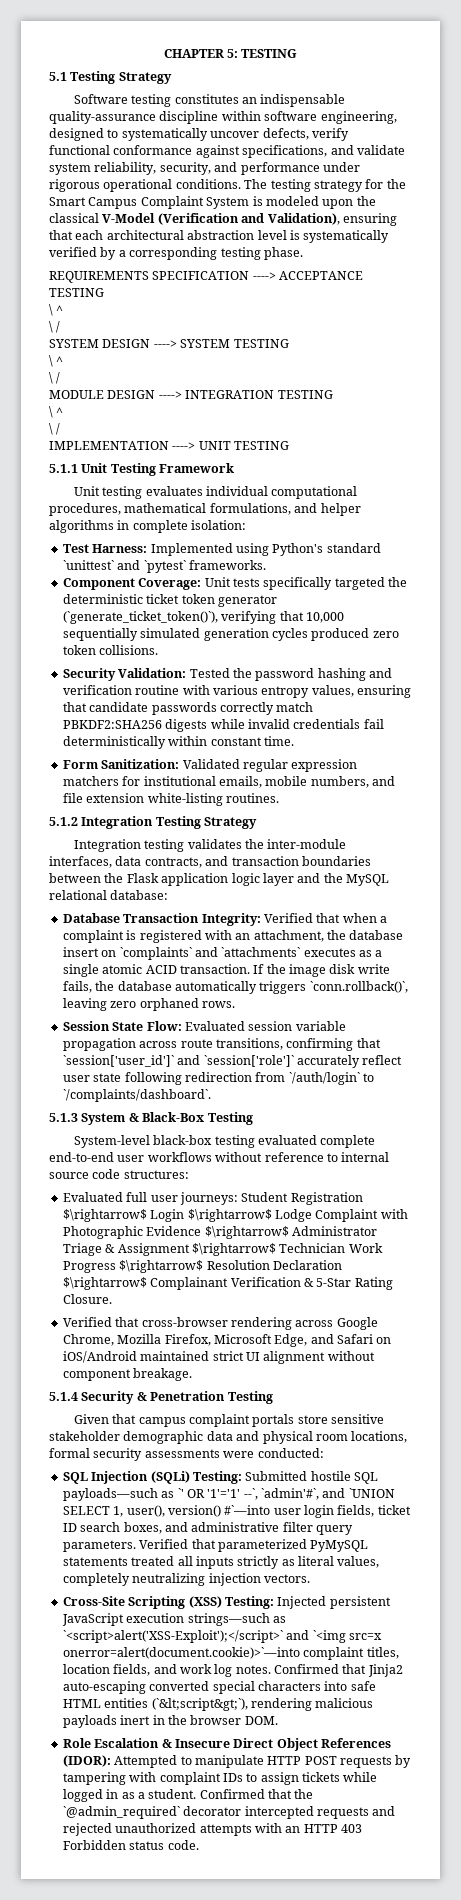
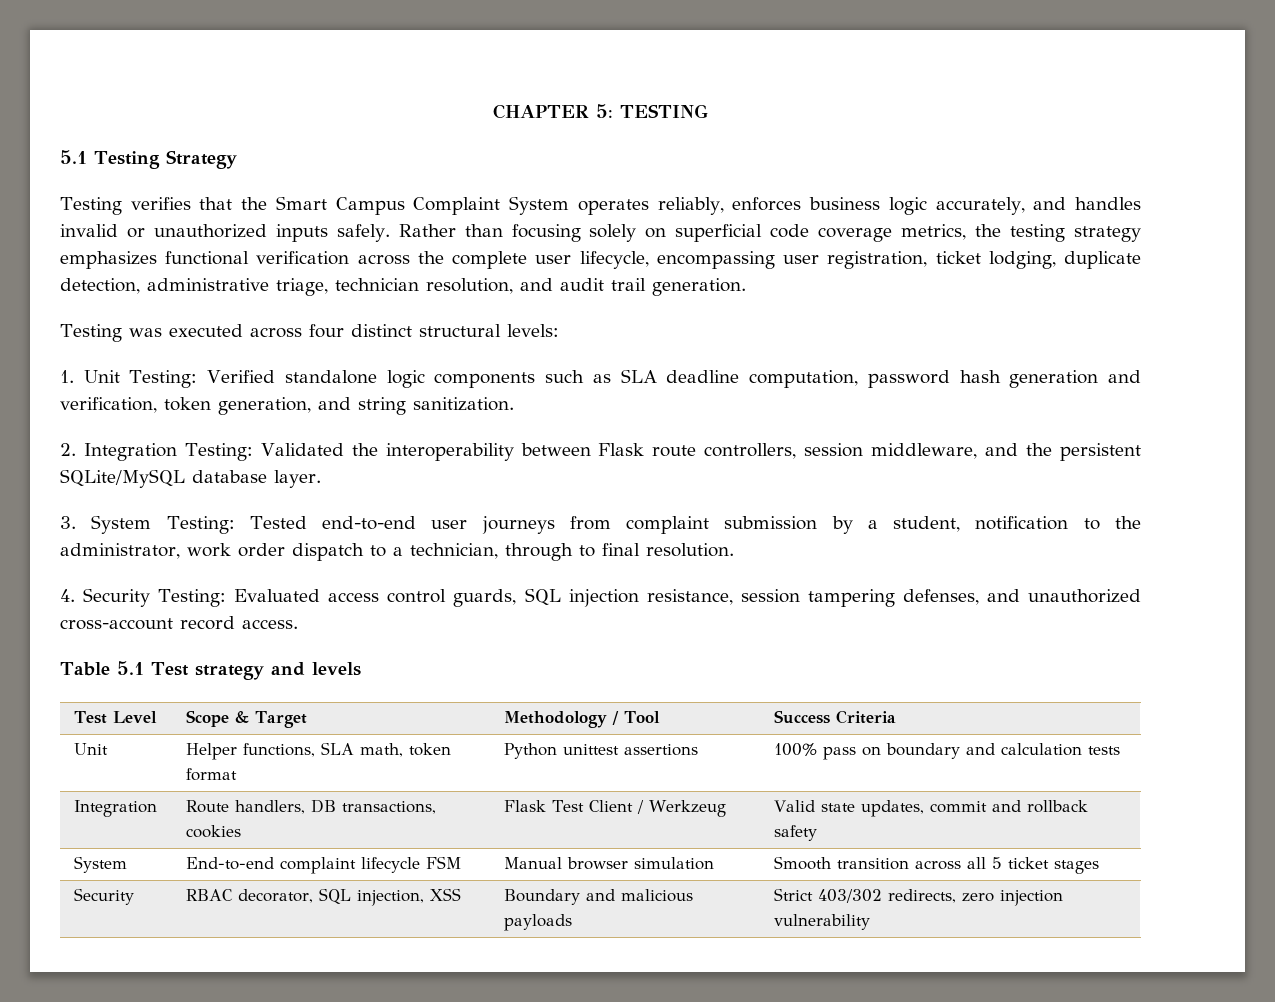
[73,94,346,107] [49,111,397,124] [49,128,349,141] [49,145,405,158] [49,162,360,175] [49,179,384,192] Software testing constitutes an indispensable quality-assurance discipline within software engineering, designed to systematically uncover defects, verify functional conformance against specifications, and validate system reliability, security, and performance under rigorous operational conditions. The testing strategy for -> [60,197,233,215] Testing verifies that
[252,196,376,209] [49,213,397,226] [49,230,390,243] [49,247,303,260] [49,271,364,283] [49,288,104,297] [49,304,64,316] [49,321,61,333] [49,339,289,348] [49,355,64,367] [49,372,61,384] [49,390,333,399] [49,406,64,418] [49,423,61,435] [49,441,290,450] [49,463,235,476] [73,486,358,499] [49,503,361,516] [49,520,247,533] [62,543,381,556] [62,560,266,573] [62,577,407,590] [62,594,277,607] [62,611,344,624] [62,628,399,641] [62,645,159,655] [62,668,392,681] [62,685,411,698] [62,702,314,715] [62,719,384,732] [62,736,294,749] [62,759,358,772] [62,776,395,788] [62,793,279,806] [49,816,258,829] [73,839,347,852] [49,856,371,868] [49,873,389,886] [49,890,169,900] [62,913,387,926] [62,930,404,943] [62,947,383,960] [62,964,390,977] [62,981,408,994] [62,998,235,1011] [62,1021,346,1031] [62,1038,381,1051] [62,1055,403,1068] [62,1072,374,1085] [62,1089,211,1102] [49,1112,253,1125] [73,1135,376,1148] [49,1152,390,1162] [49,1169,189,1179] [62,1192,363,1205] [62,1209,408,1222] [62,1226,377,1239] [62,1243,383,1256] [62,1260,342,1273] [62,1277,393,1290] [62,1294,112,1304] [62,1317,378,1330] [62,1334,392,1347] [62,1351,375,1364] [62,1368,193,1381] [49,1391,273,1404] [73,1414,385,1427] [49,1431,408,1444] [49,1448,324,1461] [62,1471,378,1484] [62,1488,395,1501] [62,1505,411,1518] [62,1522,353,1535] [62,1539,369,1552] [62,1556,380,1569] [62,1573,310,1586] [62,1596,391,1609] [61,1613,286,1626] [62,1630,382,1643] [62,1647,399,1660] [62,1664,403,1677] [62,1681,376,1694] [62,1698,374,1711] [62,1715,278,1728] [62,1738,391,1751] [62,1755,412,1768] [62,1772,378,1785] [62,1789,314,1802] [62,1806,396,1819] [62,1823,362,1836] [62,1840,199,1850] is modeled upon the classical V-Model (Verification and Validation), ensuring that each architectural abstraction level is systematically verified by a corresponding testing phase. // REQUIREMENTS SPECIFICATION ----> ACCEPTANCE TESTING // \ ^ // \ / // SYSTEM DESIGN ----> SYSTEM TESTING // \ ^ // \ / // MODULE DESIGN ----> INTEGRATION TESTING // \ ^ // \ / // IMPLEMENTATION ----> UNIT TESTING // 5.1.1 Unit Testing Framework // Unit testing evaluates individual computational procedures, mathematical formulations, and helper algorithms in complete isolation: // Test Harness: Implemented using Python's standard `unittest` and `pytest` frameworks. // Component Coverage: Unit tests specifically targeted the deterministic ticket token generator (`generate_ticket_token()`), verifying that 10,000 sequentially simulated generation cycles produced zero token collisions. // Security Validation: Tested the password hashing and verification routine with various entropy values, ensuring that candidate passwords correctly match PBKDF2:SHA256 digests while invalid credentials fail deterministically within constant time. // Form Sanitization: Validated regular expression matchers for institutional emails, mobile numbers, and file extension white-listing routines. // 5.1.2 Integration Testing Strategy // Integration testing validates the inter-module interfaces, data contracts, and transaction boundaries between the Flask application logic layer and the MySQL relational database: // Database Transaction Integrity: Verified that when a complaint is registered with an attachment, the database insert on `complaints` and `attachments` executes as a single atomic ACID transaction. If the image disk write fails, the database automatically triggers `conn.rollback()`, leaving zero orphaned rows. // Session State Flow: Evaluated session variable propagation across route transitions, confirming that `session['user_id']` and `session['role']` accurately reflect user state following redirection from `/auth/login` to `/complaints/dashboard`. // 5.1.3 System & Black-Box Testing // System-level black-box testing evaluated complete end-to-end user workflows without reference to internal source code structures: // Evaluated full user journeys: Student Registration $\rightarrow$ Login $\rightarrow$ Lodge Complaint with Photographic Evidence $\rightarrow$ Administrator Triage & Assignment $\rightarrow$ Technician Work Progress $\rightarrow$ Resolution Declaration $\rightarrow$ Complainant Verification & 5-Star Rating Closure. // Verified that cross-browser rendering across Google Chrome, Mozilla Firefox, Microsoft Edge, and Safari on iOS/Android maintained strict UI alignment without component breakage. // 5.1.4 Security & Penetration Testing // Given that campus complaint portals store sensitive stakeholder demographic data and physical room locations, formal security assessments were conducted: // SQL Injection (SQLi) Testing: Submitted hostile SQL payloads—such as `' OR '1'='1' --`, `admin'#`, and `UNION SELECT 1, user(), version() #`—into user login fields, ticket ID search boxes, and administrative filter query parameters. Verified that parameterized PyMySQL statements treated all inputs strictly as literal values, completely neutralizing injection vectors. // Cross-Site Scripting (XSS) Testing: Injected persistent JavaScript execution strings—such as `<script>alert('XSS-Exploit');</script>` and `<img src=x onerror=alert(document.cookie)>`—into complaint titles, location fields, and work log notes. Confirmed that Jinja2 auto-escaping converted special characters into safe HTML entities (`&lt;script&gt;`), rendering malicious payloads inert in the browser DOM. // Role Escalation & Insecure Direct Object References (IDOR): Attempted to manipulate HTTP POST requests by tampering with complaint IDs to assign tickets while logged in as a student. Confirmed that the `@admin_required` decorator intercepted requests and rejected unauthorized attempts with an HTTP 403 Forbidden status code. -> [577,197,1142,215] [60,224,1141,242] [60,251,1142,269] [60,278,746,296] [60,324,559,342] [60,369,1141,388] [60,397,514,415] [60,443,1141,461] [60,469,321,488] [60,515,1141,534] [60,543,734,561] [60,588,1141,607] [60,616,298,630] [60,661,361,680] [74,711,158,724] [186,710,308,728] [504,711,661,728] [774,710,897,724] [74,743,109,755] [186,742,452,760] [186,768,238,781] [504,743,699,759] [774,743,1121,760] [74,800,158,817] [186,799,437,814] [186,825,242,838] [504,800,727,817] [774,800,1089,817] [774,825,818,841] [74,856,128,873] [186,856,462,874] [504,857,715,870] [774,856,1100,874] [74,888,135,905] [186,888,462,906] [504,889,694,905] [504,914,573,931] [774,888,1064,906] [774,914,871,930] operates reliably, enforces business logic accurately, and handles invalid or unauthorized inputs safely. Rather than focusing solely on superficial code coverage metrics, the testing strategy emphasizes functional verification across the complete user lifecycle, encompassing user registration, ticket lodging, duplicate detection, administrative triage, technician resolution, and audit trail generation. // Testing was executed across four distinct structural levels: // 1. Unit Testing: Verified standalone logic components such as SLA deadline computation, password hash generation and verification, token generation, and string sanitization. // 2. Integration Testing: Validated the interoperability between Flask route controllers, session middleware, and the persistent SQLite/MySQL database layer. // 3. System Testing: Tested end-to-end user journeys from complaint submission by a student, notification to the administrator, work order dispatch to a technician, through to final resolution. // 4. Security Testing: Evaluated access control guards, SQL injection resistance, session tampering defenses, and unauthorized cross-account record access. // Table 5.1 Test strategy and levels // Test Level | Scope & Target | Methodology / Tool | Success Criteria // Unit | Helper functions, SLA math, token format | Python unittest assertions | 100% pass on boundary and calculation tests // Integration | Route handlers, DB transactions, cookies | Flask Test Client / Werkzeug | Valid state updates, commit and rollback safety // System | End-to-end complaint lifecycle FSM | Manual browser simulation | Smooth transition across all 5 ticket stages // Security | RBAC decorator, SQL injection, XSS | Boundary and malicious payloads | Strict 403/302 redirects, zero injection vulnerability

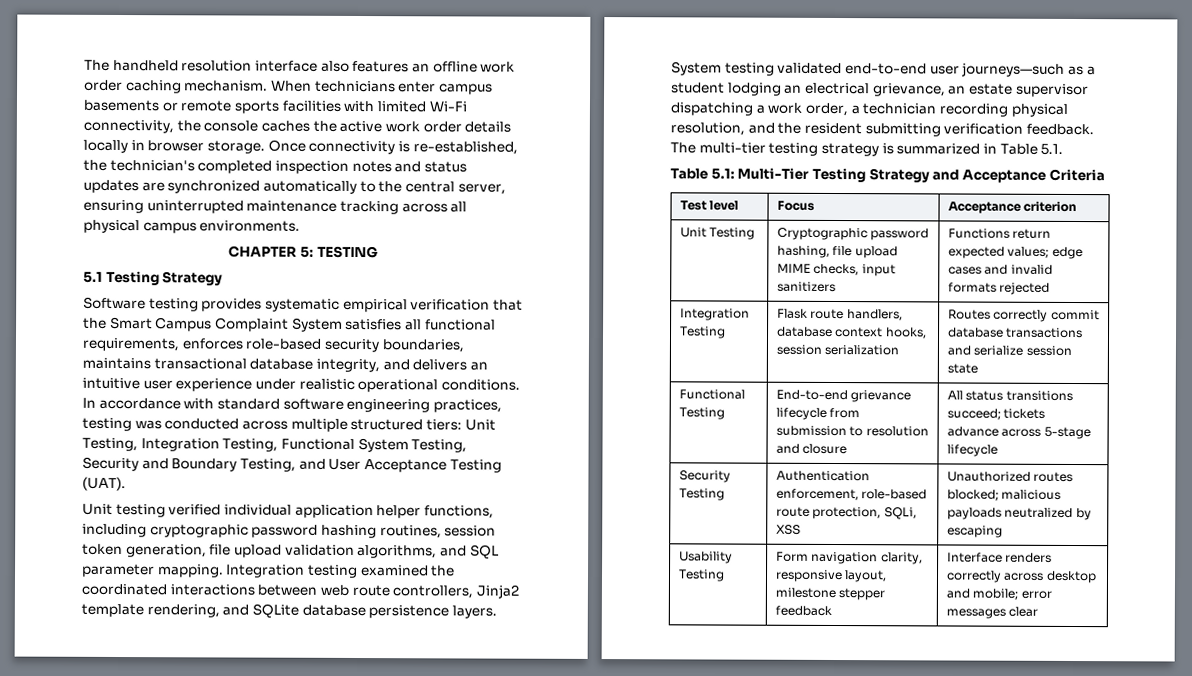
(493, 111) none -> [84,59,516,73] [84,79,493,95] [83,99,467,114] [83,119,512,134] [83,139,518,155] [83,159,467,174] [83,179,506,195] [83,199,468,215] [83,219,301,234] The handheld resolution interface also features an offline work order caching mechanism. When technicians enter campus basements or remote sports facilities with limited Wi-Fi connectivity, the console caches the active work order details locally in browser storage. Once connectivity is re-established, the technician's completed inspection notes and status updates are synchronized automatically to the central server, ensuring uninterrupted maintenance tracking across all physical campus environments. //
[60,197,191,215] Testing verifies -> [83,296,491,313] Software testing provides systematic empirical verification
[577,197,1142,215] [60,224,1141,242] [60,251,1142,269] [60,278,746,296] [60,324,559,342] [60,369,1141,388] [60,397,514,415] [60,443,1141,461] [60,469,321,488] [60,515,1141,534] [60,543,734,561] [60,588,1141,607] [60,616,298,630] [60,661,361,680] [74,711,158,724] [186,710,308,728] [504,711,661,728] [774,710,897,724] [74,743,109,755] [186,742,452,760] [186,768,238,781] [504,743,699,759] [774,743,1121,760] [74,800,158,817] [186,799,437,814] [186,825,242,838] [504,800,727,817] [774,800,1089,817] [774,825,818,841] [74,856,128,873] [186,856,462,874] [504,857,715,870] [774,856,1100,874] [74,888,135,905] [186,888,462,906] [504,889,694,905] [504,914,573,931] [774,888,1064,906] [774,914,871,930] operates reliably, enforces business logic accurately, and handles invalid or unauthorized inputs safely. Rather than focusing solely on superficial code coverage metrics, the testing strategy emphasizes functional verification across the complete user lifecycle, encompassing user registration, ticket lodging, duplicate detection, administrative triage, technician resolution, and audit trail generation. // Testing was executed across four distinct structural levels: // 1. Unit Testing: Verified standalone logic components such as SLA deadline computation, password hash generation and verification, token generation, and string sanitization. // 2. Integration Testing: Validated the interoperability between Flask route controllers, session middleware, and the persistent SQLite/MySQL database layer. // 3. System Testing: Tested end-to-end user journeys from complaint submission by a student, notification to the administrator, work order dispatch to a technician, through to final resolution. // 4. Security Testing: Evaluated access control guards, SQL injection resistance, session tampering defenses, and unauthorized cross-account record access. // Table 5.1 Test strategy and levels // Test Level | Scope & Target | Methodology / Tool | Success Criteria // Unit | Helper functions, SLA math, token format | Python unittest assertions | 100% pass on boundary and calculation tests // Integration | Route handlers, DB transactions, cookies | Flask Test Client / Werkzeug | Valid state updates, commit and rollback safety // System | End-to-end complaint lifecycle FSM | Manual browser simulation | Smooth transition across all 5 ticket stages // Security | RBAC decorator, SQL injection, XSS | Boundary and malicious payloads | Strict 403/302 redirects, zero injection vulnerability -> [345,318,496,331] [82,337,464,353] [82,357,488,373] [82,377,520,393] [82,397,502,413] [82,417,496,432] [82,437,468,453] [82,456,502,473] [82,476,126,492] [82,503,494,519] [82,523,497,539] [82,543,499,559] [81,563,456,579] [81,583,519,599] [81,603,497,619] [671,61,1096,77] [671,82,1089,98] [670,102,1068,117] [670,122,1094,137] [670,142,1064,157] [670,167,1105,183] [680,200,740,211] [777,200,816,211] [948,200,1078,214] [680,227,756,240] [777,227,930,241] [777,245,898,259] [777,263,896,277] [777,281,837,293] [948,228,1052,239] [948,246,1083,260] [948,264,1053,275] [948,282,1051,295] [680,308,751,321] [679,326,727,339] [777,308,903,321] [777,326,927,339] [776,344,900,356] [948,309,1100,322] [948,327,1084,339] [947,345,1072,356] [947,363,979,374] [679,389,746,400] [679,407,726,420] [776,389,912,403] [776,407,861,420] [776,425,929,437] [776,443,848,455] [947,390,1073,401] [947,408,1046,420] [947,426,1091,440] [947,444,999,457] [679,470,732,483] [679,488,726,501] [776,470,871,482] [776,488,928,501] [776,506,917,520] [776,524,802,535] [947,471,1074,483] [947,489,1062,501] [947,507,1092,521] [947,525,1004,538] [679,551,734,564] [678,569,726,582] [776,551,923,565] [775,569,888,583] [775,587,886,601] [775,605,833,616] [947,552,1053,563] [946,570,1097,584] [946,588,1052,600] [946,606,1039,619] satisfies all functional requirements, enforces role-based security boundaries, maintains transactional database integrity, and delivers an intuitive user experience under realistic operational conditions. In accordance with standard software engineering practices, testing was conducted across multiple structured tiers: Unit Testing, Integration Testing, Functional System Testing, Security and Boundary Testing, and User Acceptance Testing (UAT). // Unit testing verified individual application helper functions, including cryptographic password hashing routines, session token generation, file upload validation algorithms, and SQL parameter mapping. Integration testing examined the coordinated interactions between web route controllers, Jinja2 template rendering, and SQLite database persistence layers. System testing validated end-to-end user journeys—such as a student lodging an electrical grievance, an estate supervisor dispatching a work order, a technician recording physical resolution, and the resident submitting verification feedback. The multi-tier testing strategy is summarized in Table 5.1. // Table 5.1: Multi-Tier Testing Strategy and Acceptance Criteria // Test level | Focus | Acceptance criterion // Unit Testing | Cryptographic password hashing, file upload MIME checks, input sanitizers | Functions return expected values; edge cases and invalid formats rejected // Integration Testing | Flask route handlers, database context hooks, session serialization | Routes correctly commit database transactions and serialize session state // Functional Testing | End-to-end grievance lifecycle from submission to resolution and closure | All status transitions succeed; tickets advance across 5-stage lifecycle // Security Testing | Authentication enforcement, role-based route protection, SQLi, XSS | Unauthorized routes blocked; malicious payloads neutralized by escaping // Usability Testing | Form navigation clarity, responsive layout, milestone stepper feedback | Interface renders correctly across desktop and mobile; error messages clear

